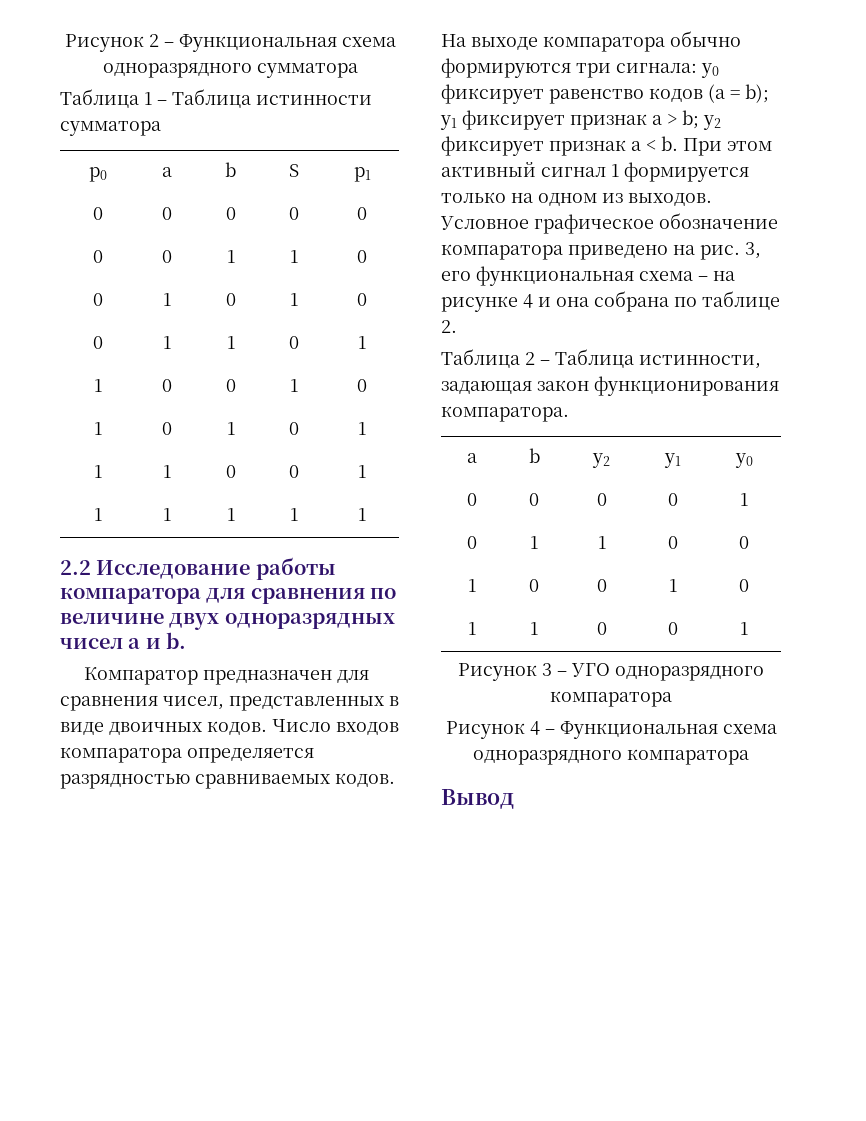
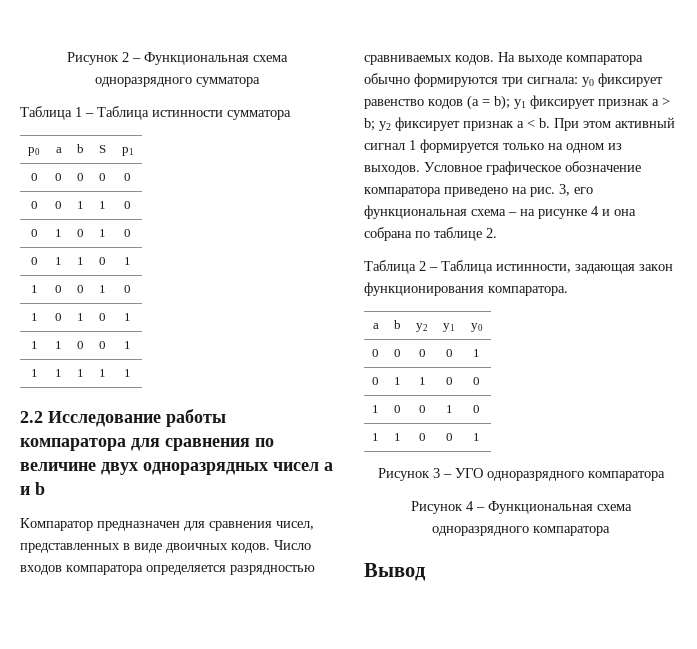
[166,632,187,649] b. -> [35,482,45,495] b

